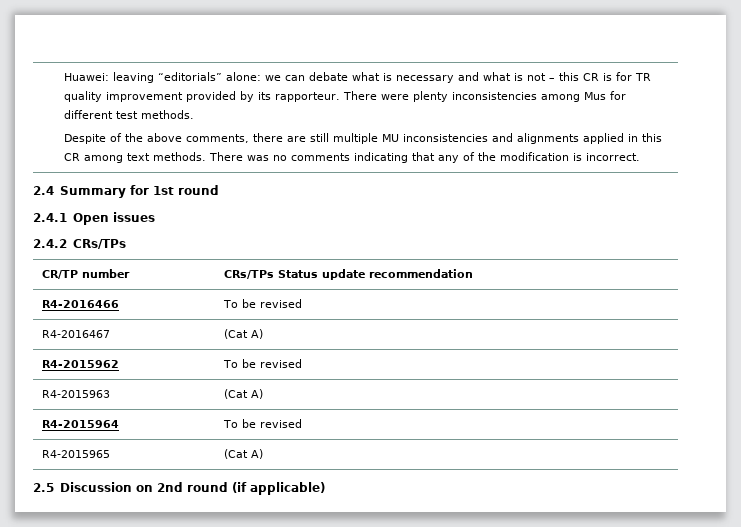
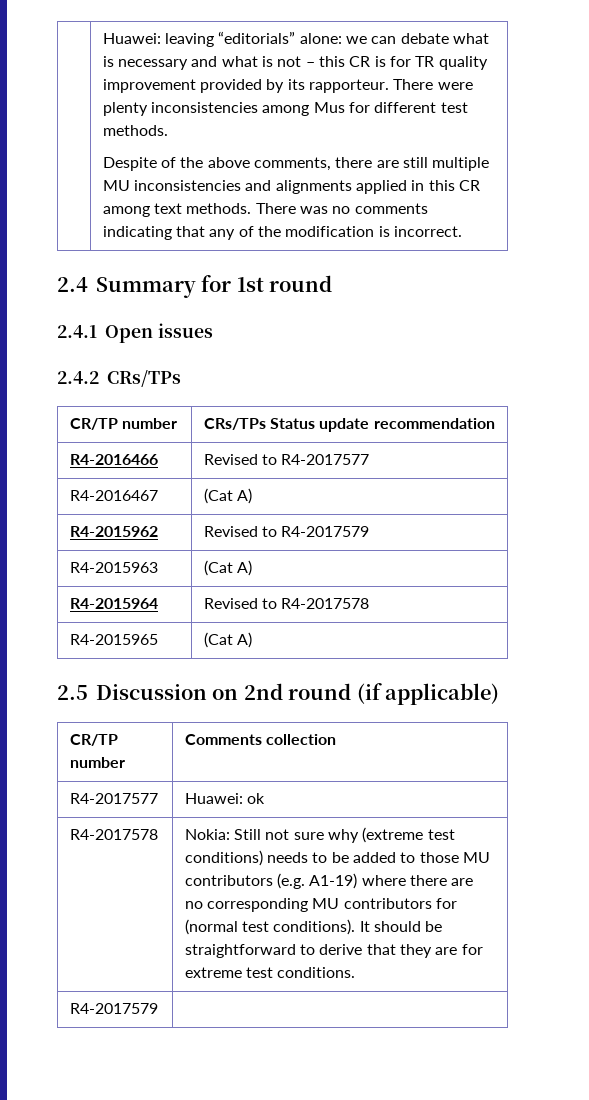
[222,299,302,308] To be revised -> [203,454,370,465] Revised to R4-2017577
[222,359,302,368] To be revised -> [203,526,370,537] Revised to R4-2017579
[222,419,302,428] To be revised -> [203,598,370,609] Revised to R4-2017578
(325, 488) none -> [69,734,118,746] [69,757,125,768] [184,734,336,745] [69,793,158,804] [184,793,265,804] [69,829,158,840] [184,827,455,843] [184,850,490,866] [184,873,474,889] [184,898,457,912] [184,919,443,935] [184,944,483,958] [184,967,356,978] [69,1003,158,1014] // CR/TP number | Comments collection // R4-2017577 | Huawei: ok // R4-2017578 | Nokia: Still not sure why (extreme test conditions) needs to be added to those MU contributors (e.g. A1-19) where there are no corresponding MU contributors for (normal test conditions). It should be straightforward to derive that they are for extreme test conditions. // R4-2017579 |

